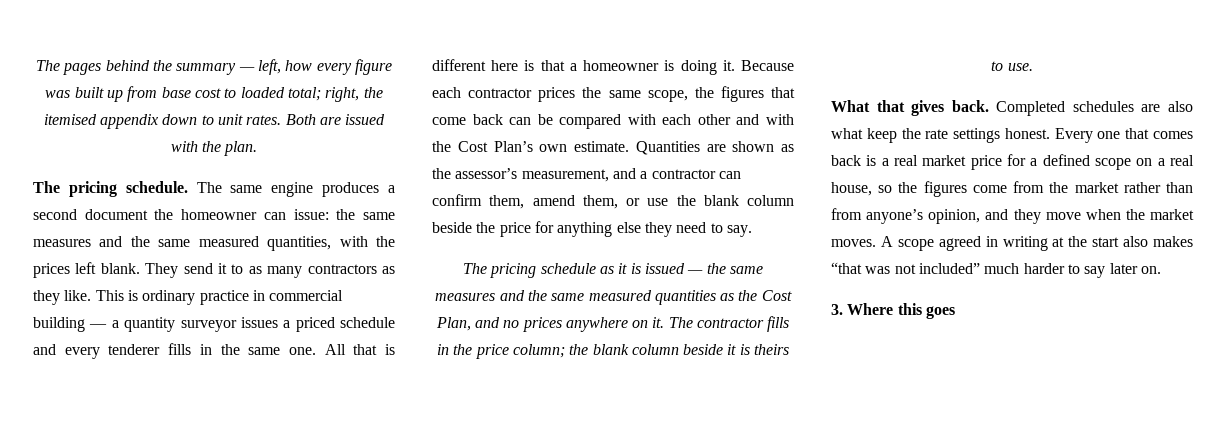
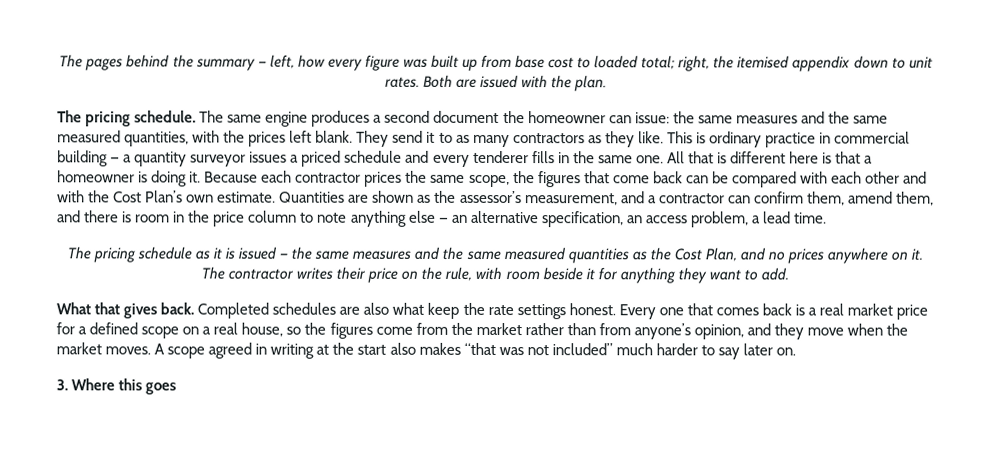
[626,195,794,206] [432,221,752,237] or use the blank column beside the price for anything else they need to say. -> [57,210,828,228] and there is room in the price column to note anything else — an alternative specification, an access problem, a lead time.
[767,316,790,332] [436,344,790,359] [991,61,1033,71] fills in the price column; the blank column beside it is theirs to use. -> [296,266,789,284] writes their price on the rule, with room beside it for anything they want to add.

